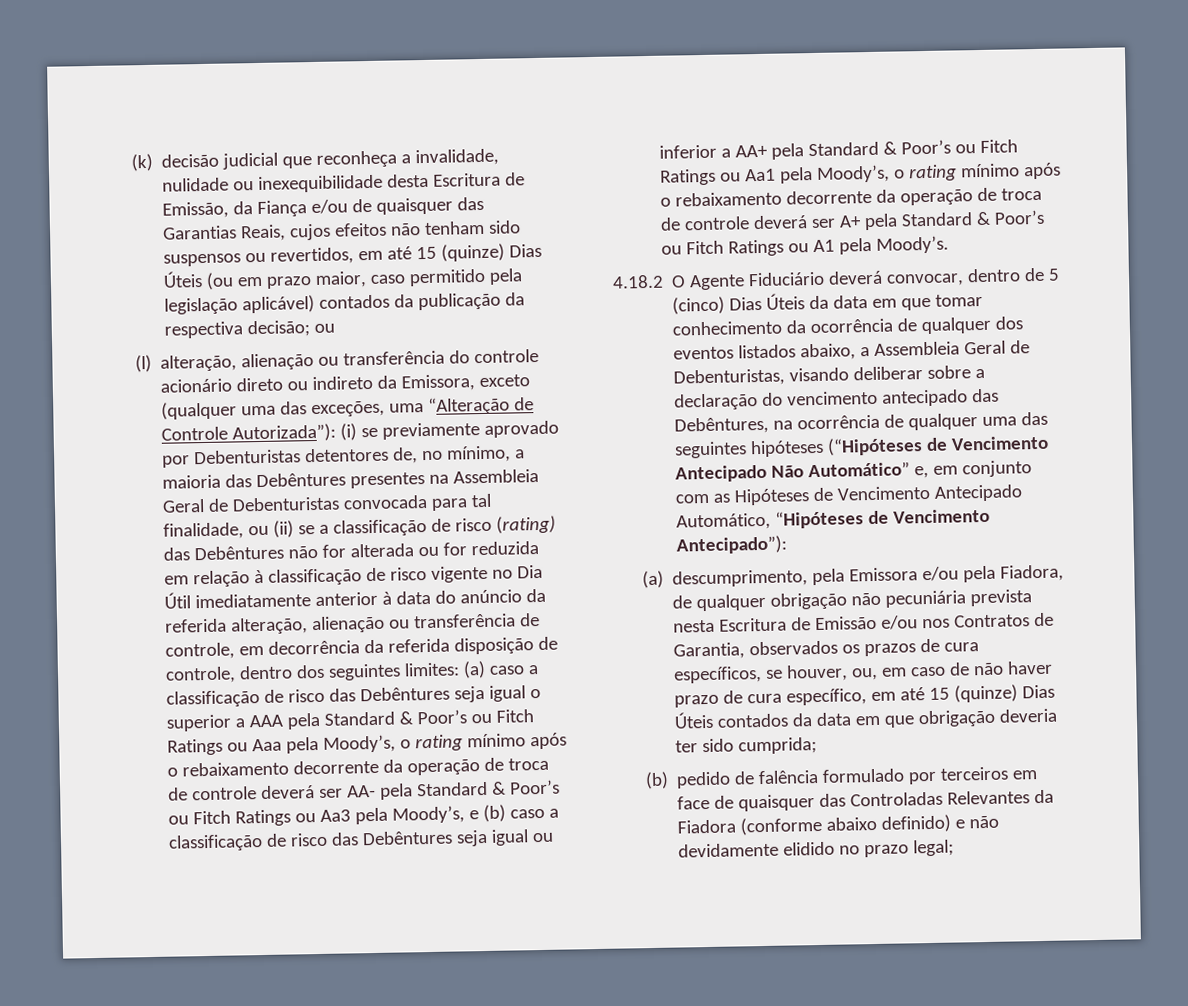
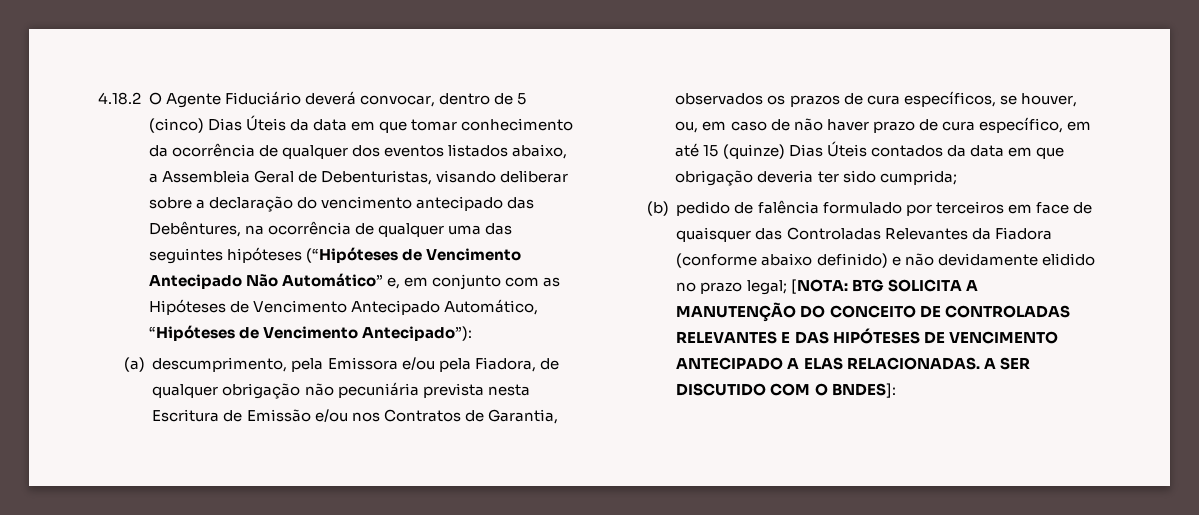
[130,148,499,172] [162,172,525,193] [162,196,484,219] [162,220,521,242] [163,243,542,267] [163,268,523,290] [164,292,525,315] [164,320,336,339] [134,348,539,373] [160,374,530,393] [161,396,534,420] [161,420,559,443] [162,445,525,468] [162,468,539,489] [162,493,492,513] [163,515,556,540] [163,541,539,561] [164,564,543,588] [164,588,546,609] [165,613,540,635] [165,636,558,660] [165,660,539,684] [166,685,541,708] [166,709,534,732] [167,732,567,756] [167,757,549,777] [168,779,560,801] [168,804,559,827] [168,829,554,852] [659,139,1018,160] [660,162,1061,186] [660,187,1042,207] [660,209,1045,231] [661,235,949,257] (k) decisão judicial que reconheça a invalidade, nulidade ou inexequibilidade desta Escritura de Emissão, da Fiança e/ou de quaisquer das Garantias Reais, cujos efeitos não tenham sido suspensos ou revertidos, em até 15 (quinze) Dias Úteis (ou em prazo maior, caso permitido pela legislação aplicável) contados da publicação da respectiva decisão; ou // (l) alteração, alienação ou transferência do controle acionário direto ou indireto da Emissora, exceto (qualquer uma das exceções, uma “Alteração de Controle Autorizada”): (i) se previamente aprovado por Debenturistas detentores de, no mínimo, a maioria das Debêntures presentes na Assembleia Geral de Debenturistas convocada para tal finalidade, ou (ii) se a classificação de risco (rating) das Debêntures não for alterada ou for reduzida em relação à classificação de risco vigente no Dia Útil imediatamente anterior à data do anúncio da referida alteração, alienação ou transferência de controle, em decorrência da referida disposição de controle, dentro dos seguintes limites: (a) caso a classificação de risco das Debêntures seja igual o superior a AAA pela Standard & Poor’s ou Fitch Ratings ou Aaa pela Moody’s, o rating mínimo após o rebaixamento decorrente da operação de troca de controle deverá ser AA- pela Standard & Poor’s ou Fitch Ratings ou Aa3 pela Moody’s, e (b) caso a classificação de risco das Debêntures seja igual ou inferior a AA+ pela Standard & Poor’s ou Fitch Ratings ou Aa1 pela Moody’s, o rating mínimo após o rebaixamento decorrente da operação de troca de controle deverá ser A+ pela Standard & Poor’s ou Fitch Ratings ou A1 pela Moody’s. // -> (98, 98) none
(955, 848) none -> [790,279,978,294] [676,302,1070,322] [676,328,1058,344] [676,357,1030,370] [676,383,896,398] [NOTA: BTG SOLICITA A MANUTENÇÃO DO CONCEITO DE CONTROLADAS RELEVANTES E DAS HIPÓTESES DE VENCIMENTO ANTECIPADO A ELAS RELACIONADAS. A SER DISCUTIDO COM O BNDES]:

